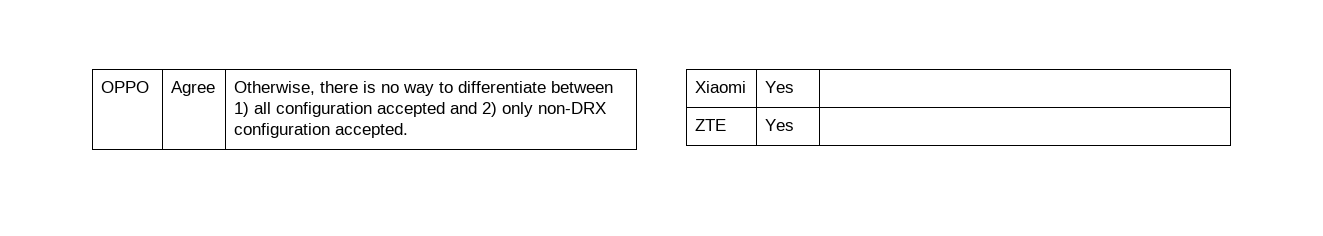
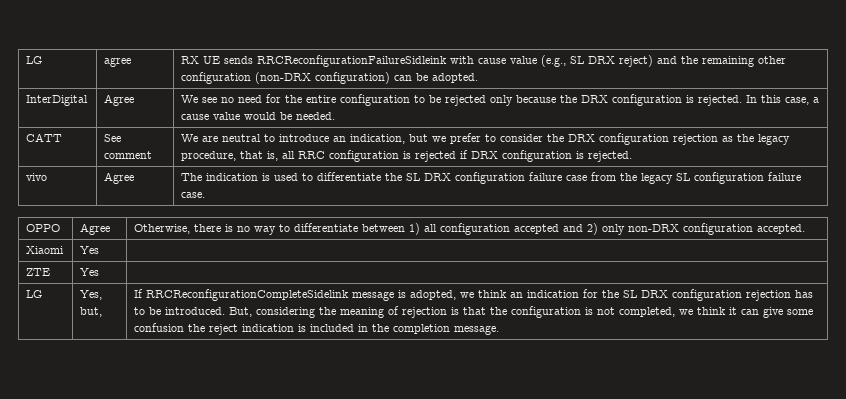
(101, 87) none -> [26,56,43,64] [104,57,132,67] [181,55,787,67] [181,72,479,84] [26,95,89,106] [104,94,135,106] [181,94,820,106] [181,112,336,120] [26,133,63,142] [104,134,122,142] [104,151,153,159] [181,133,791,145] [181,150,633,162] [26,173,48,181] [104,172,135,184] [181,172,802,184] [181,192,206,198] LG | agree | RX UE sends RRCReconfigurationFailureSidleink with cause value (e.g., SL DRX reject) and the remaining other configuration (non-DRX configuration) can be adopted. // InterDigital | Agree | We see no need for the entire configuration to be rejected only because the DRX configuration is rejected. In this case, a cause value would be needed. // CATT | See comment | We are neutral to introduce an indication, but we prefer to consider the DRX configuration rejection as the legacy procedure, that is, all RRC configuration is rejected if DRX configuration is rejected. // vivo | Agree | The indication is used to differentiate the SL DRX configuration failure case from the legacy SL configuration failure case. //
(795, 125) none -> [26,290,43,298] [80,290,103,300] [80,307,103,317] [134,289,814,301] [134,306,814,318] [134,323,500,335] // LG | Yes, but, | If RRCReconfigurationCompleteSidelink message is adopted, we think an indication for the SL DRX configuration rejection has to be introduced. But, considering the meaning of rejection is that the configuration is not completed, we think it can give some confusion the reject indication is included in the completion message.

